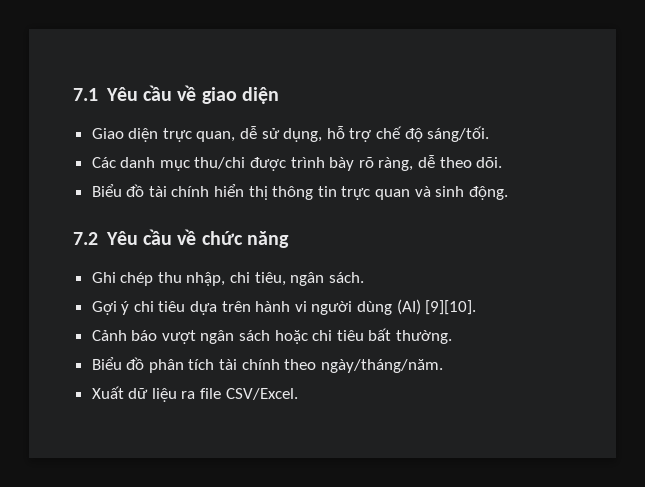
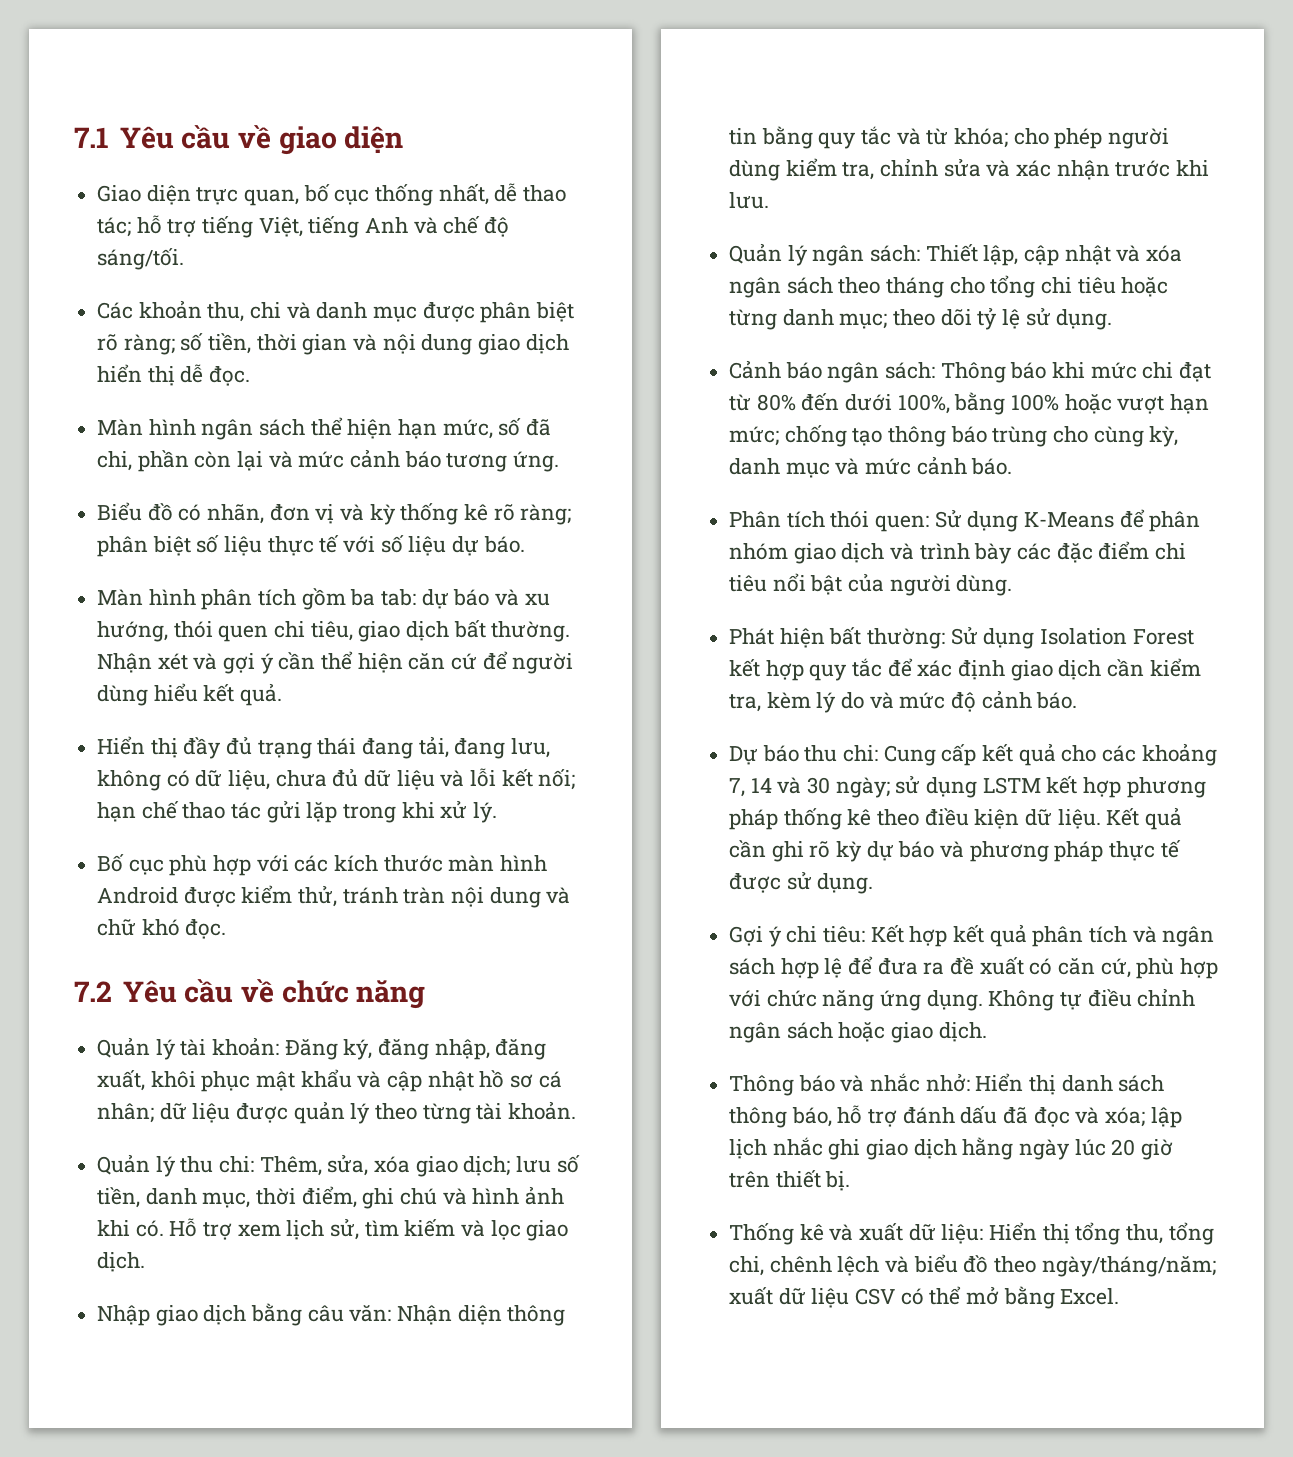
[240,126,490,142] [91,155,503,171] [91,184,508,200] dễ sử dụng, hỗ trợ chế độ sáng/tối. // Các danh mục thu/chi được trình bày rõ ràng, dễ theo dõi. // Biểu đồ tài chính hiển thị thông tin trực quan và sinh động. -> [303,183,567,206] [97,215,510,238] [97,248,185,270] [97,300,575,323] [97,333,569,355] [97,364,251,386] [97,417,552,440] [97,449,560,472] [97,502,572,525] [97,535,525,557] [97,588,550,610] [97,620,571,642] [97,651,574,674] [97,683,283,706] [97,736,551,759] [97,768,576,791] [97,800,498,823] [97,854,548,876] [97,885,571,908] [97,919,227,939] bố cục thống nhất, dễ thao tác; hỗ trợ tiếng Việt, tiếng Anh và chế độ sáng/tối. // Các khoản thu, chi và danh mục được phân biệt rõ ràng; số tiền, thời gian và nội dung giao dịch hiển thị dễ đọc. // Màn hình ngân sách thể hiện hạn mức, số đã chi, phần còn lại và mức cảnh báo tương ứng. // Biểu đồ có nhãn, đơn vị và kỳ thống kê rõ ràng; phân biệt số liệu thực tế với số liệu dự báo. // Màn hình phân tích gồm ba tab: dự báo và xu hướng, thói quen chi tiêu, giao dịch bất thường. Nhận xét và gợi ý cần thể hiện căn cứ để người dùng hiểu kết quả. // Hiển thị đầy đủ trạng thái đang tải, đang lưu, không có dữ liệu, chưa đủ dữ liệu và lỗi kết nối; hạn chế thao tác gửi lặp trong khi xử lý. // Bố cục phù hợp với các kích thước màn hình Android được kiểm thử, tránh tràn nội dung và chữ khó đọc.
[91,272,364,286] [91,299,477,315] [91,328,453,344] [91,357,443,373] [91,386,298,402] Ghi chép thu nhập, chi tiêu, ngân sách. // Gợi ý chi tiêu dựa trên hành vi người dùng (AI) [9][10]. // Cảnh báo vượt ngân sách hoặc chi tiêu bất thường. // Biểu đồ phân tích tài chính theo ngày/tháng/năm. // Xuất dữ liệu ra file CSV/Excel. -> [97,1037,547,1060] [97,1069,562,1092] [97,1101,577,1124] [97,1154,580,1177] [97,1186,565,1209] [97,1218,569,1241] [97,1252,146,1272] [97,1303,566,1326] [729,126,1170,149] [729,158,1210,181] [729,192,770,209] [729,243,1183,266] [729,275,1169,298] [729,307,1113,330] [729,360,1212,383] [729,392,1210,415] [729,425,1179,447] [729,456,1013,478] [729,509,1201,532] [729,541,1187,564] [729,573,1013,596] [729,626,1194,649] [729,658,1201,681] [729,690,1078,713] [729,743,1217,766] [729,775,1206,798] [729,807,1183,830] [729,840,1181,862] [729,871,874,894] [729,924,1215,947] [729,956,1219,979] [729,988,1196,1011] [729,1022,987,1043] [729,1073,1165,1096] [729,1105,1182,1128] [729,1137,1174,1160] [729,1170,851,1191] [729,1222,1214,1245] [729,1254,1216,1277] [729,1286,1120,1309] Quản lý tài khoản: Đăng ký, đăng nhập, đăng xuất, khôi phục mật khẩu và cập nhật hồ sơ cá nhân; dữ liệu được quản lý theo từng tài khoản. // Quản lý thu chi: Thêm, sửa, xóa giao dịch; lưu số tiền, danh mục, thời điểm, ghi chú và hình ảnh khi có. Hỗ trợ xem lịch sử, tìm kiếm và lọc giao dịch. // Nhập giao dịch bằng câu văn: Nhận diện thông tin bằng quy tắc và từ khóa; cho phép người dùng kiểm tra, chỉnh sửa và xác nhận trước khi lưu. // Quản lý ngân sách: Thiết lập, cập nhật và xóa ngân sách theo tháng cho tổng chi tiêu hoặc từng danh mục; theo dõi tỷ lệ sử dụng. // Cảnh báo ngân sách: Thông báo khi mức chi đạt từ 80% đến dưới 100%, bằng 100% hoặc vượt hạn mức; chống tạo thông báo trùng cho cùng kỳ, danh mục và mức cảnh báo. // Phân tích thói quen: Sử dụng K-Means để phân nhóm giao dịch và trình bày các đặc điểm chi tiêu nổi bật của người dùng. // Phát hiện bất thường: Sử dụng Isolation Forest kết hợp quy tắc để xác định giao dịch cần kiểm tra, kèm lý do và mức độ cảnh báo. // Dự báo thu chi: Cung cấp kết quả cho các khoảng 7, 14 và 30 ngày; sử dụng LSTM kết hợp phương pháp thống kê theo điều kiện dữ liệu. Kết quả cần ghi rõ kỳ dự báo và phương pháp thực tế được sử dụng. // Gợi ý chi tiêu: Kết hợp kết quả phân tích và ngân sách hợp lệ để đưa ra đề xuất có căn cứ, phù hợp với chức năng ứng dụng. Không tự điều chỉnh ngân sách hoặc giao dịch. // Thông báo và nhắc nhở: Hiển thị danh sách thông báo, hỗ trợ đánh dấu đã đọc và xóa; lập lịch nhắc ghi giao dịch hằng ngày lúc 20 giờ trên thiết bị. // Thống kê và xuất dữ liệu: Hiển thị tổng thu, tổng chi, chênh lệch và biểu đồ theo ngày/tháng/năm; xuất dữ liệu CSV có thể mở bằng Excel.

